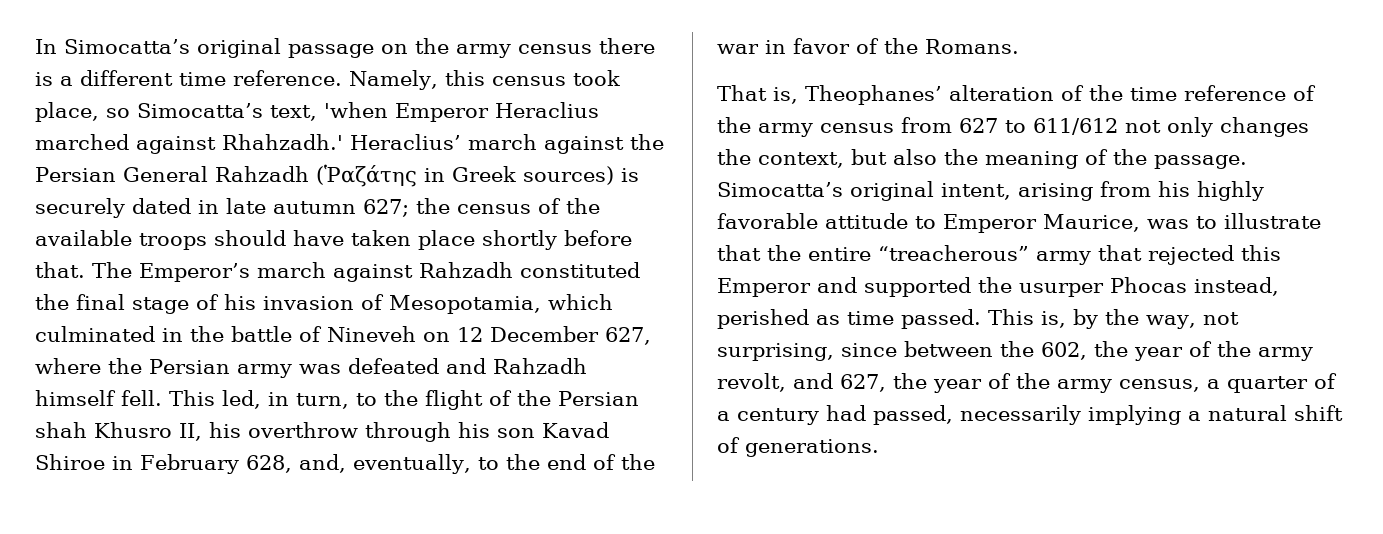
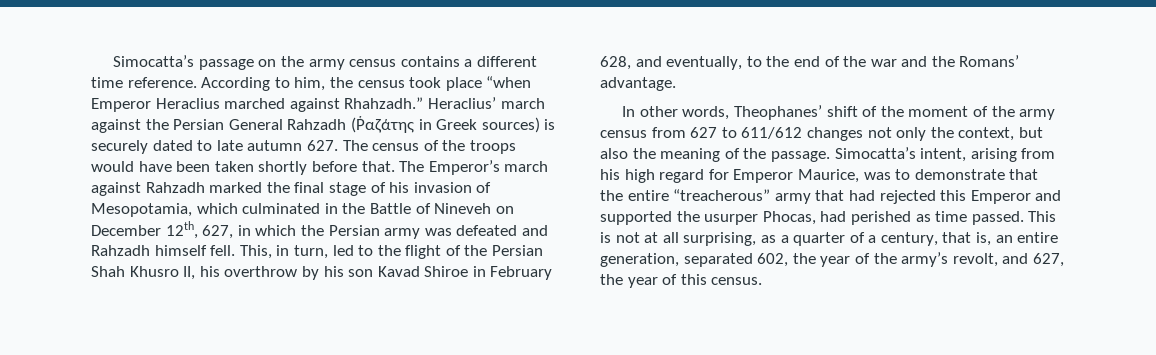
[35,38,281,58] In Simocatta’s original -> [113,55,195,67] Simocatta’s
[599,38,655,54] [35,72,53,86] there is -> [400,56,460,67] contains
[349,70,620,90] [35,102,388,122] Namely, this census took place, so Simocatta’s text, 'when -> [201,76,532,91] According to him, the census took place “when
[222,134,343,150] Rhahzadh.' -> [344,97,424,109] Rhahzadh.”
[198,200,219,214] in -> [197,140,213,151] to
[363,198,450,217] 627; the -> [306,140,368,151] 627. The
[35,230,475,250] available troops should have taken place -> [469,140,516,154] [91,161,254,172] troops would have been taken
[520,262,640,278] constituted -> [209,182,263,193] marked
[231,326,292,342] battle -> [369,203,411,214] Battle
[457,326,651,345] [35,358,101,374] 12 December 627, where -> [91,221,297,239] December 12th, 627, in which
[169,390,261,409] This led, -> [239,245,272,259] This,
(349, 401) none -> [332,245,354,256] led
[35,422,87,438] shah -> [91,266,125,277] Shah
[365,422,451,442] through -> [301,266,319,280] by
[298,454,346,473] and, -> [635,56,662,67] and
[765,38,1019,54] [717,85,1286,105] in favor of the Romans. // That is, Theophanes’ alteration of the time reference -> [901,55,1020,67] [600,77,676,91] [622,105,969,120] and the Romans’ advantage. // In other words, Theophanes’ shift of the moment
(1118, 126) none -> [806,127,863,141] changes
[1220,117,1309,137] changes -> (927, 134) none
[850,181,934,201] original -> (916, 153) none
[1197,181,1264,201] [717,213,936,229] highly favorable attitude to -> [624,169,729,183] high regard for
[1224,213,1321,229] illustrate -> [914,169,1005,180] demonstrate
(1142, 253) none -> [848,190,875,201] had
[1110,277,1279,296] Phocas instead, -> [762,211,847,225] Phocas, had
[1041,309,1239,329] [717,341,1034,361] is, by the way, not surprising, since between the -> [600,232,1059,246] [600,253,753,267] is not at all surprising, as a quarter of a century, that is, an entire generation, separated
[1258,347,1313,361] army -> [901,252,949,267] army’s
[1016,373,1337,393] [717,405,1343,425] [717,437,879,457] the army census, a quarter of a century had passed, necessarily implying a natural shift of generations. -> [680,274,763,285] this census.

